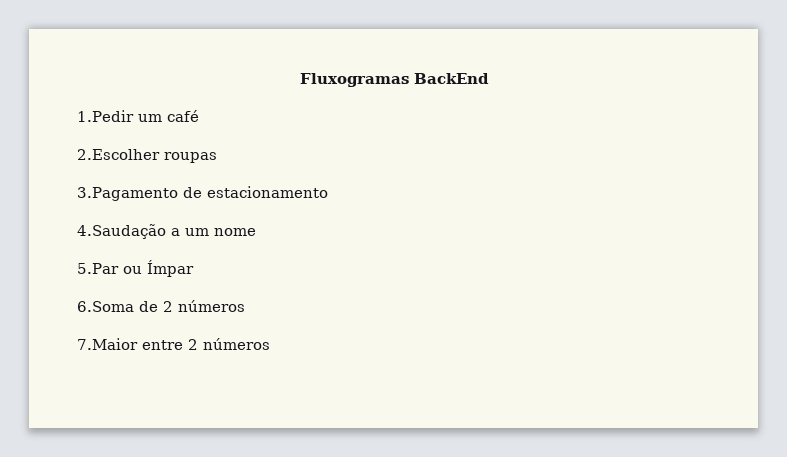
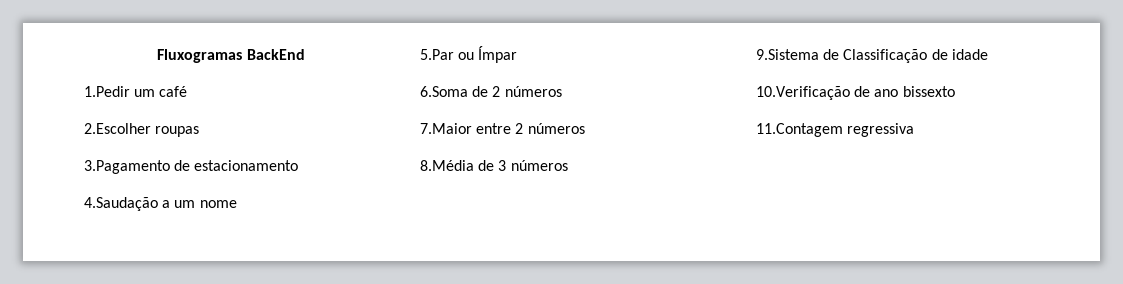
(270, 344) none -> [420,160,568,171] [756,49,988,63] [756,86,955,100] [756,123,915,137] // 8.Média de 3 números // 9.Sistema de Classificação de idade // 10.Verificação de ano bissexto // 11.Contagem regressiva

